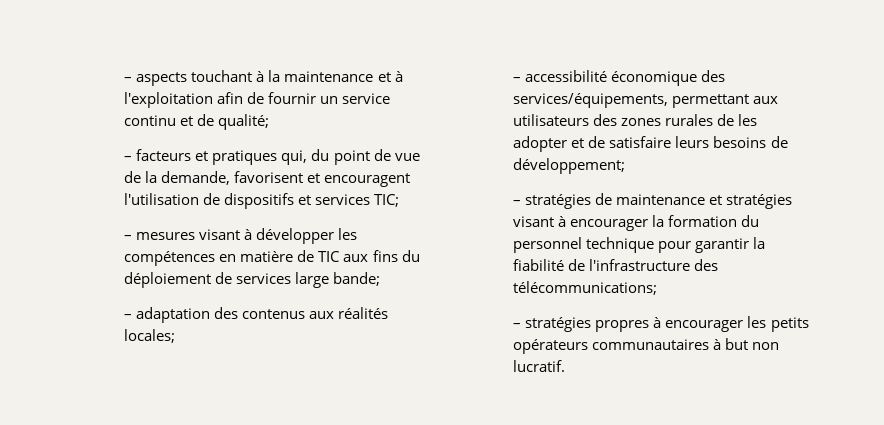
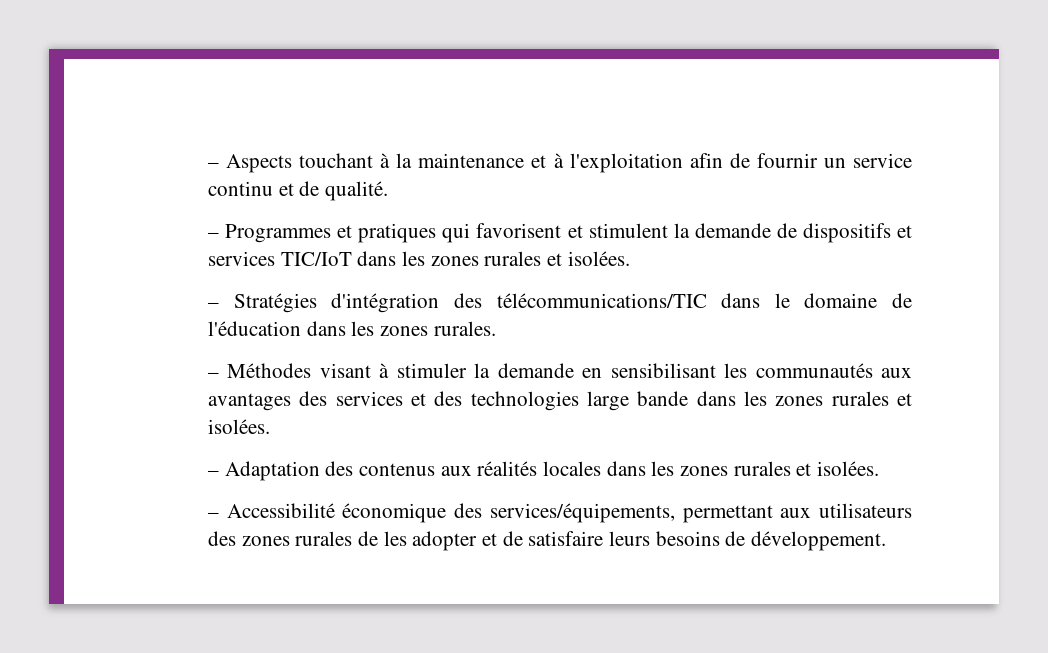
[124,72,188,86] – aspects -> [207,154,293,173] – Aspects
[218,114,270,130] [124,149,192,161] qualité; // – facteurs -> [324,181,388,201] [207,224,332,243] qualité. // – Programmes
[281,149,420,165] [124,171,411,187] [124,193,400,209] [124,228,358,244] [124,250,420,266] [124,272,381,288] [124,307,211,323] qui, du point de vue de la demande, favorisent et encouragent l'utilisation de dispositifs et services TIC; // – mesures visant à développer les compétences en matière de TIC aux fins du déploiement de services large bande; // – adaptation -> [442,223,913,243] [207,251,630,266] [207,293,912,313] [207,321,496,336] [207,363,913,378] [207,391,913,411] [207,419,270,434] [207,461,320,481] qui favorisent et stimulent la demande de dispositifs et services TIC/IoT dans les zones rurales et isolées. // – Stratégies d'intégration des télécommunications/TIC dans le domaine de l'éducation dans les zones rurales. // – Méthodes visant à stimuler la demande en sensibilisant les communautés aux avantages des services et des technologies large bande dans les zones rurales et isolées. // – Adaptation
[124,329,176,343] [513,70,608,82] locales; // – accessibilité -> [543,461,880,476] [207,503,335,518] locales dans les zones rurales et isolées. // – Accessibilité
[513,158,626,174] [513,193,793,209] [513,215,760,231] [513,237,766,253] [513,259,719,271] [513,281,658,295] [513,316,809,332] [513,338,780,354] [513,360,566,372] développement; // – stratégies de maintenance et stratégies visant à encourager la formation du personnel technique pour garantir la fiabilité de l'infrastructure des télécommunications; // – stratégies propres à encourager les petits opérateurs communautaires à but non lucratif. -> [751,531,887,551] développement.

